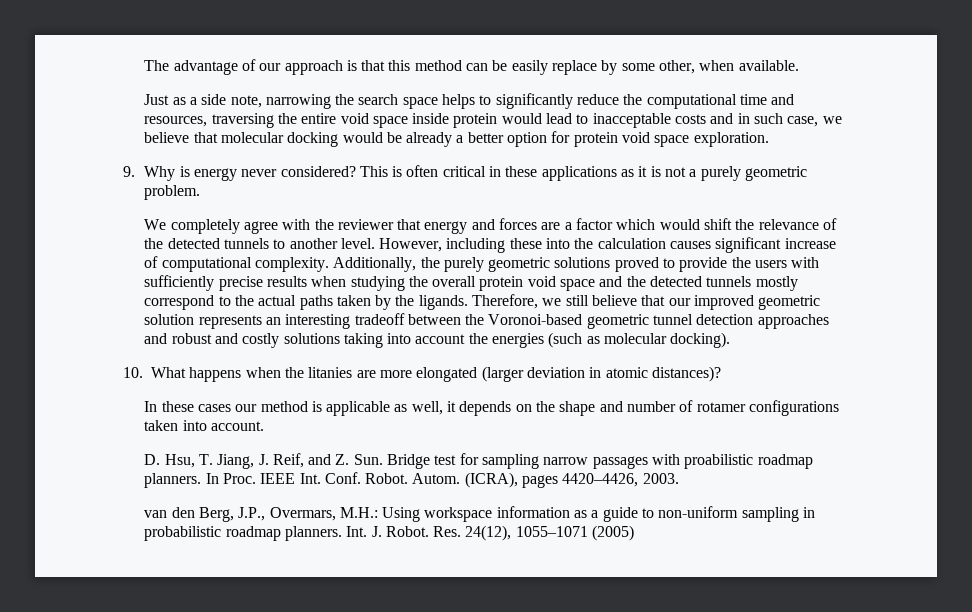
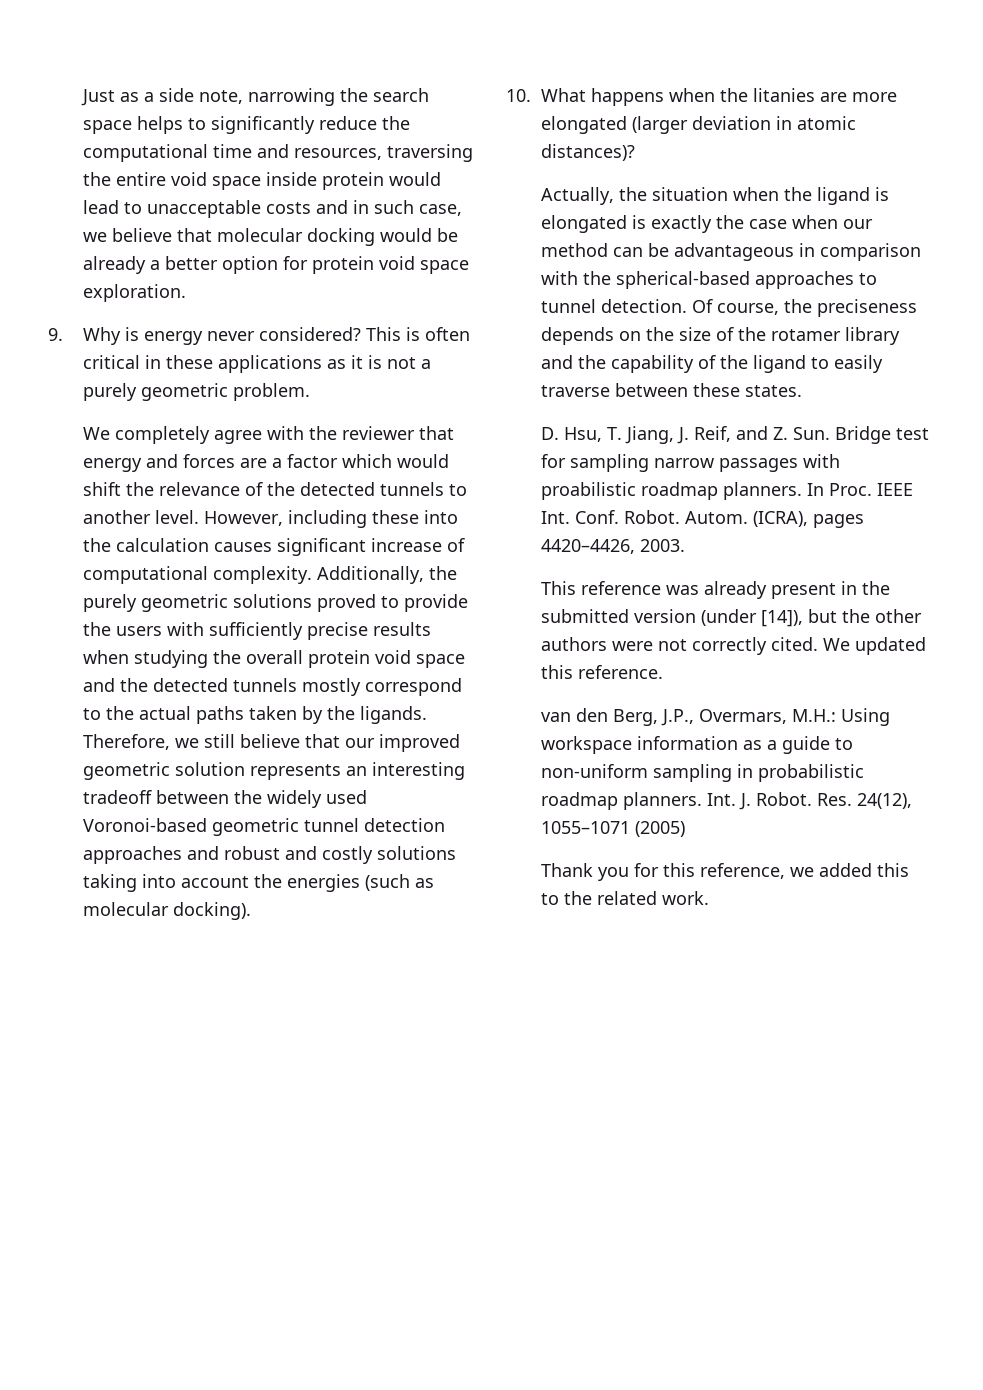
[144,59,799,75] The advantage of our approach is that this method can be easily replace by some other, when available. // -> (81, 97) none
[592,113,671,128] inacceptable -> [147,200,262,218] unacceptable
(485, 319) none -> [267,790,368,808] widely used
[144,400,839,416] [144,420,264,431] In these cases our method is applicable as well, it depends on the shape and number of rotamer configurations taken into account. -> [541,187,890,205] [541,215,874,233] [541,243,922,261] [541,271,878,289] [541,299,918,317] [541,327,901,345] [541,355,884,373] [541,383,803,397] Actually, the situation when the ligand is elongated is exactly the case when our method can be advantageous in comparison with the spherical-based approaches to tunnel detection. Of course, the preciseness depends on the size of the rotamer library and the capability of the ligand to easily traverse between these states.
(679, 478) none -> [541,581,891,599] [541,609,923,627] [541,637,927,655] [541,665,664,679] // This reference was already present in the submitted version (under [14]), but the other authors were not correctly cited. We updated this reference.
(635, 533) none -> [541,863,910,881] [541,891,710,905] // Thank you for this reference, we added this to the related work.

